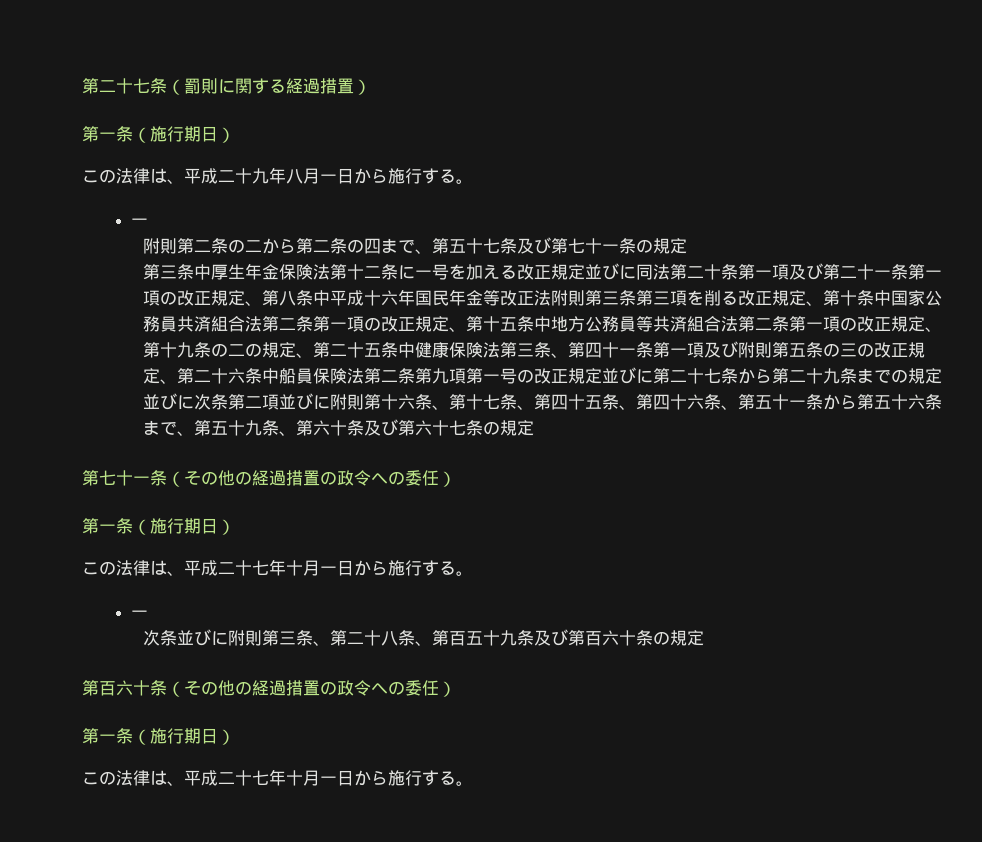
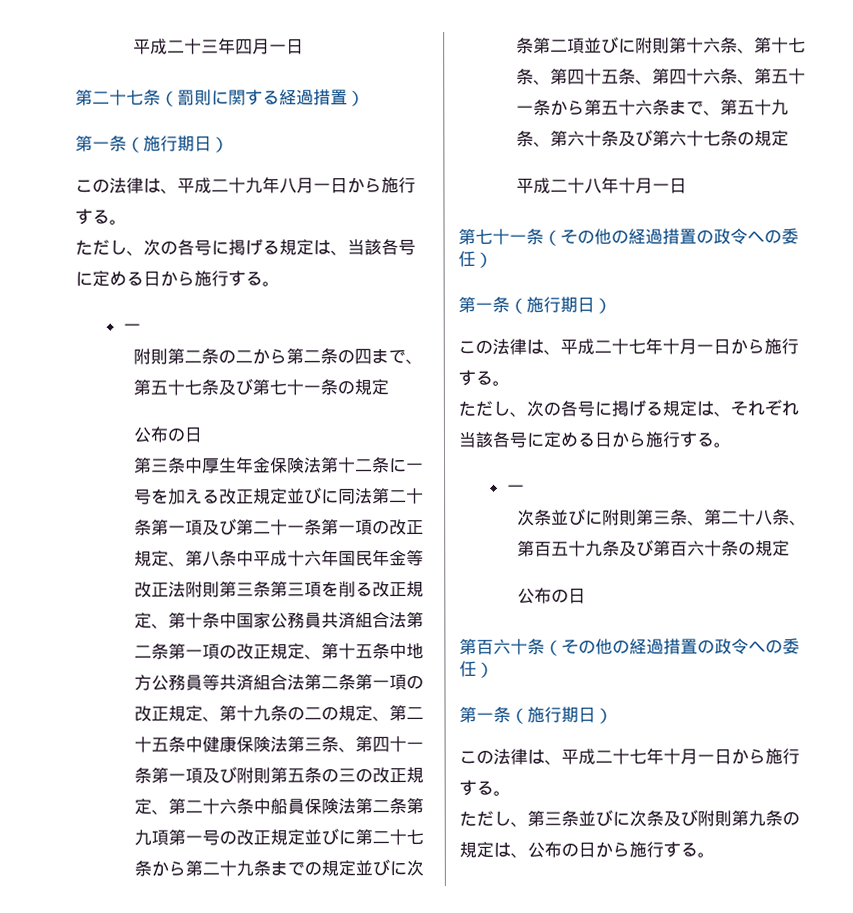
(82, 86) none -> [132,37,304,55] 平成二十三年四月一日 //
(473, 181) none -> [75,238,416,256] [75,270,280,287] // ただし、次の各号に掲げる規定は、当該各号に定める日から施行する。
(688, 246) none -> [132,426,202,443] // 公布の日
(535, 428) none -> [515,176,687,194] // 平成二十八年十月一日
(473, 573) none -> [458,399,799,417] [458,431,731,448] // ただし、次の各号に掲げる規定は、それぞれ当該各号に定める日から施行する。
(705, 638) none -> [516,587,586,604] // 公布の日
(473, 783) none -> [459,809,800,827] [459,841,715,858] // ただし、第三条並びに次条及び附則第九条の規定は、公布の日から施行する。

